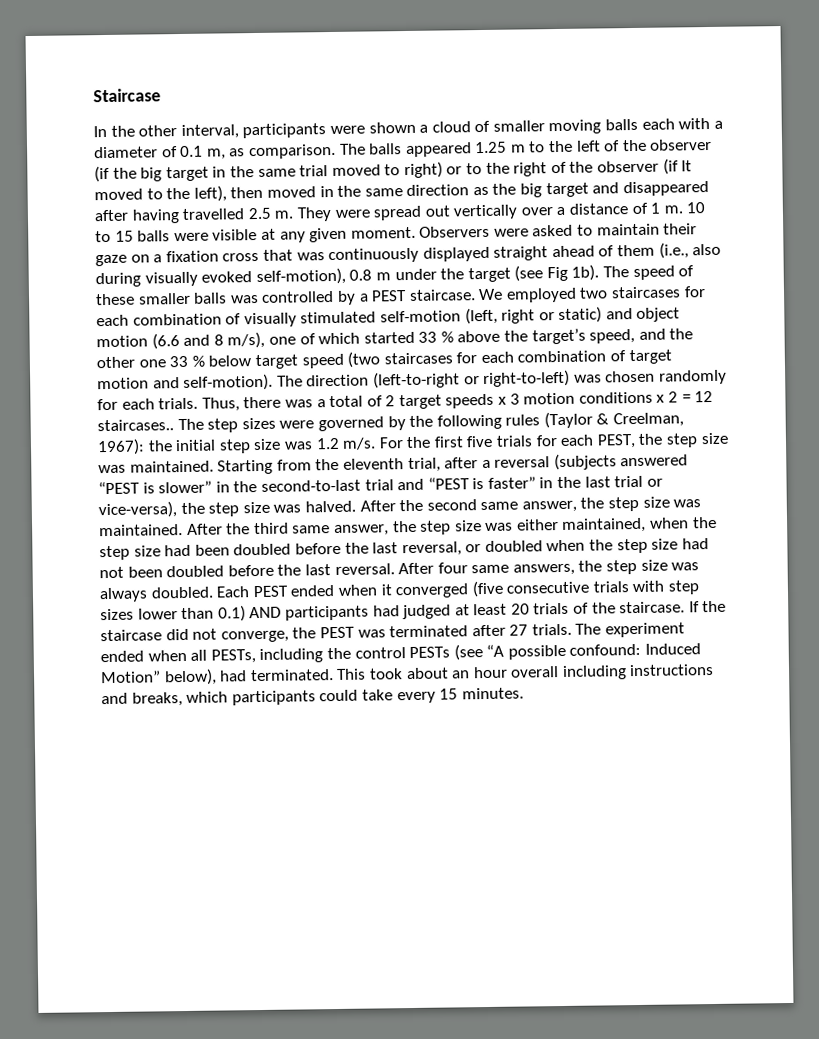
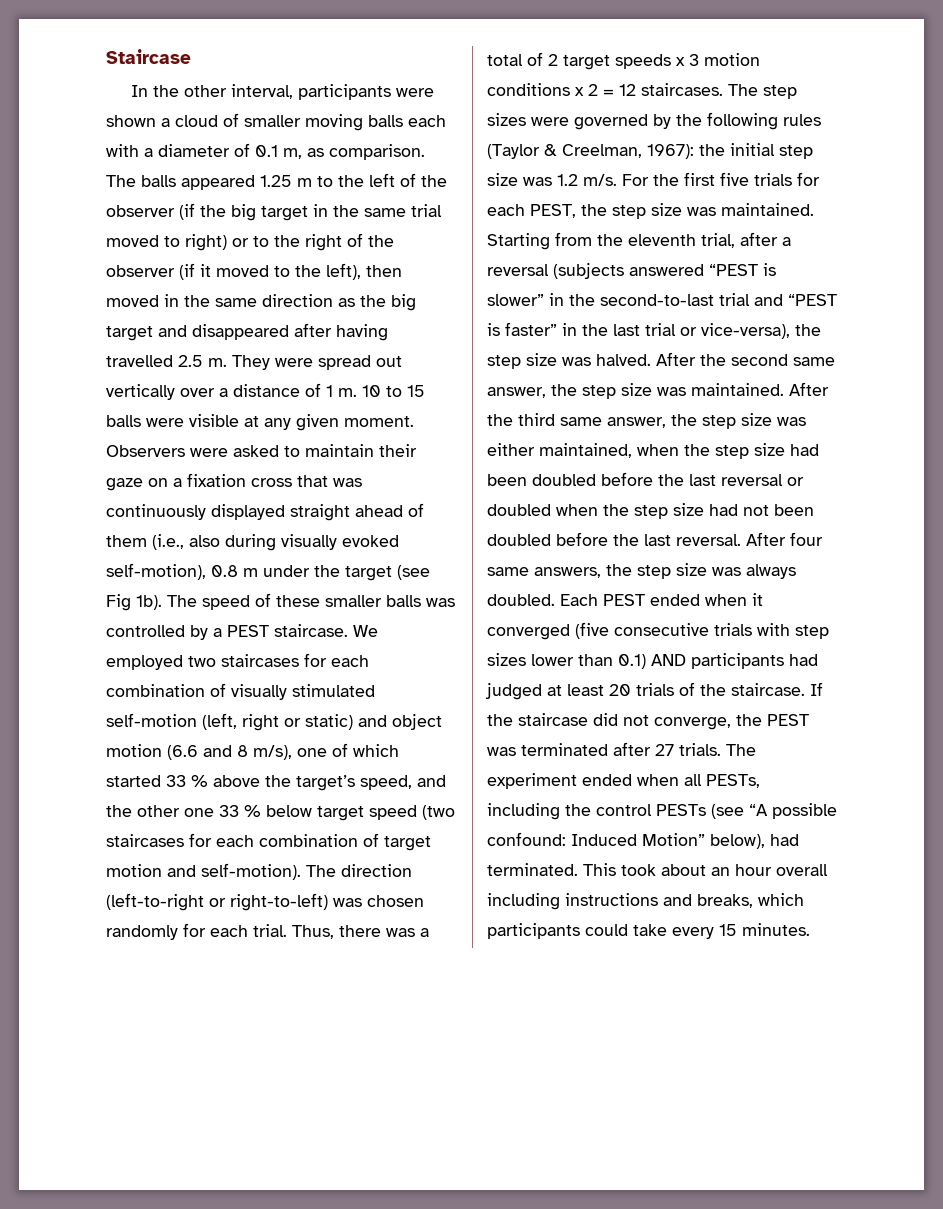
[681,160,693,172] It -> [200,264,211,277] it
[158,397,199,410] trials. -> [253,924,287,937] trial.
[97,419,174,432] staircases.. -> [641,83,723,96] staircases.
[401,541,462,557] reversal, -> [721,474,783,486] reversal

